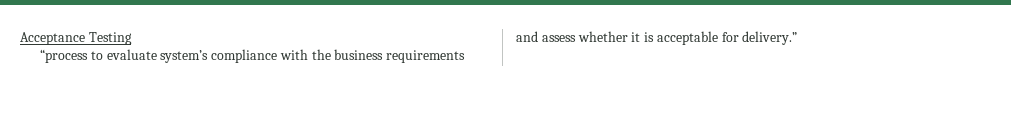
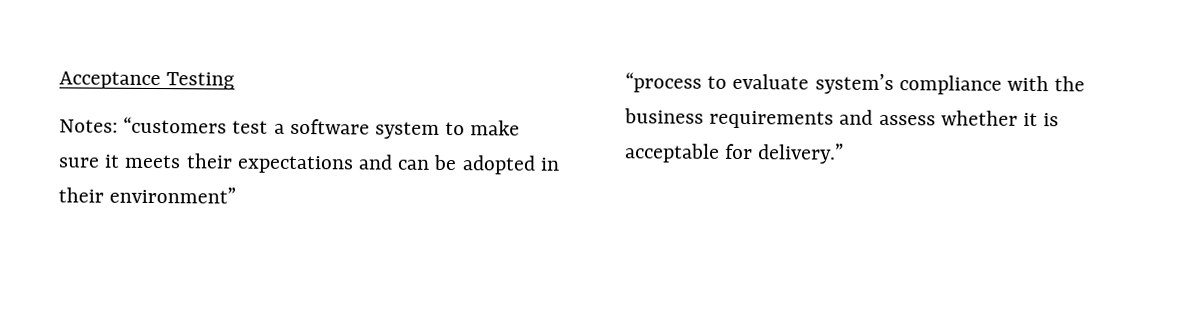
(132, 38) none -> [59,116,521,139] [58,153,560,175] [58,186,237,204] // Notes: “customers test a software system to make sure it meets their expectations and can be adopted in their environment”

